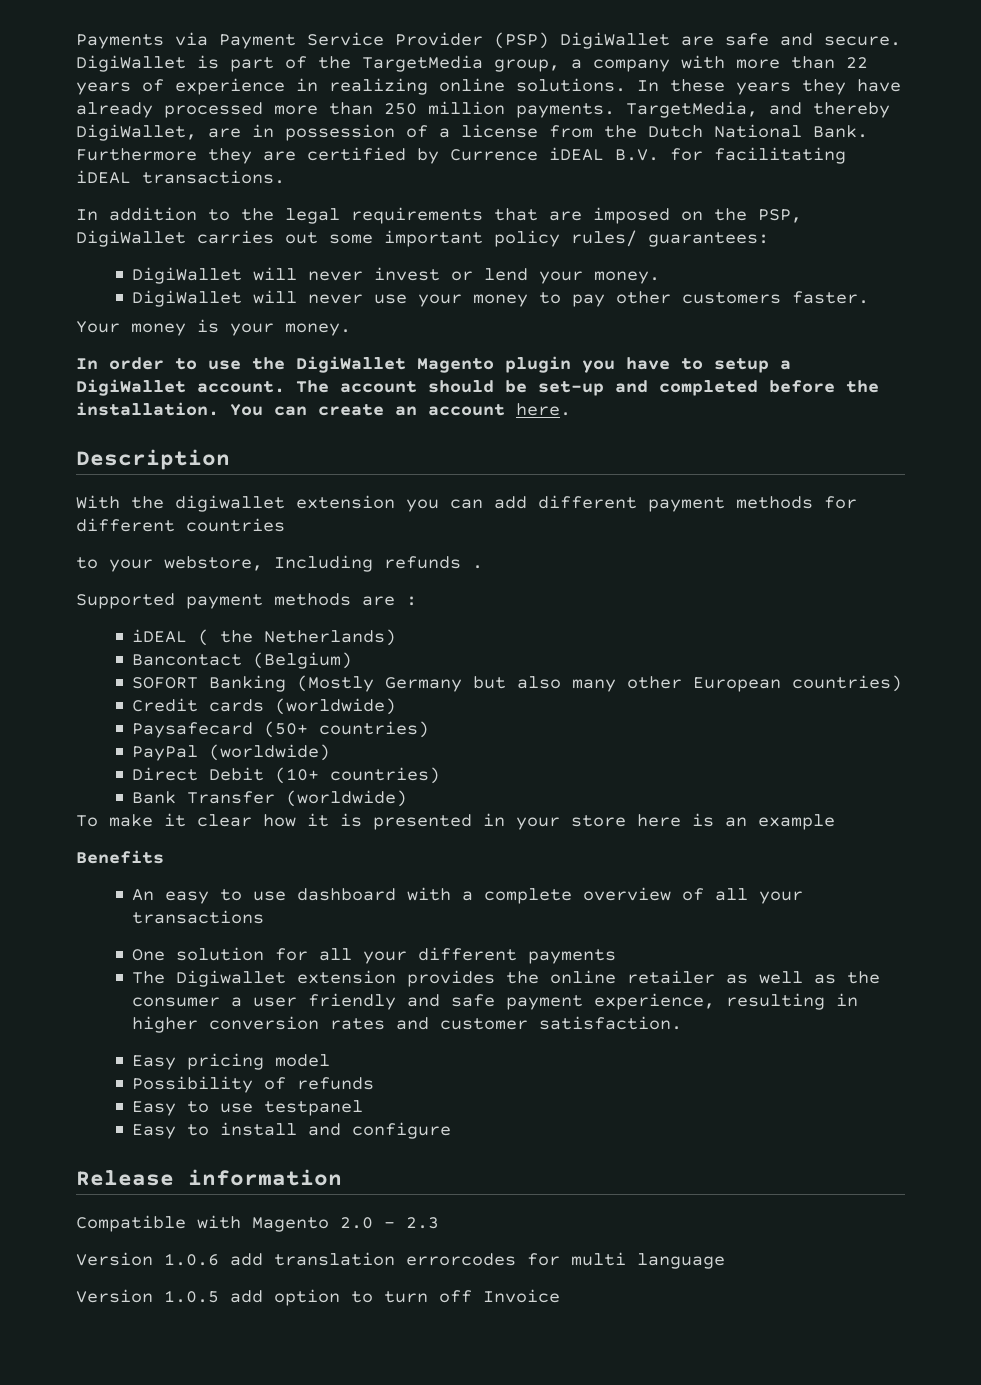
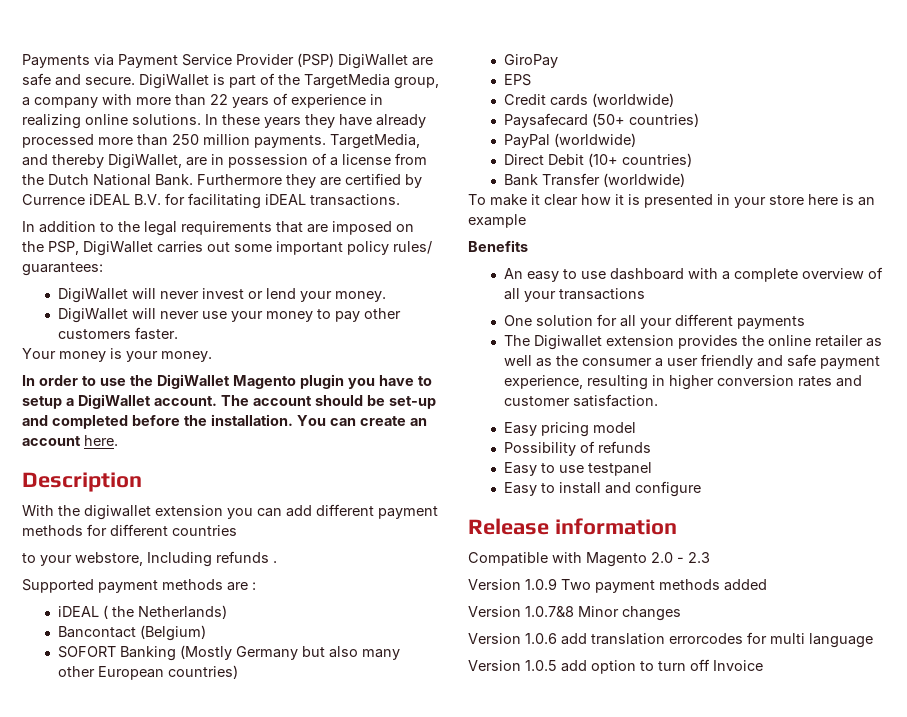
(903, 683) none -> [504,54,559,68] [504,74,532,86] // GiroPay // EPS
(439, 1223) none -> [468,578,767,593] [468,606,681,621] // Version 1.0.9 Two payment methods added // Version 1.0.7&8 Minor changes

